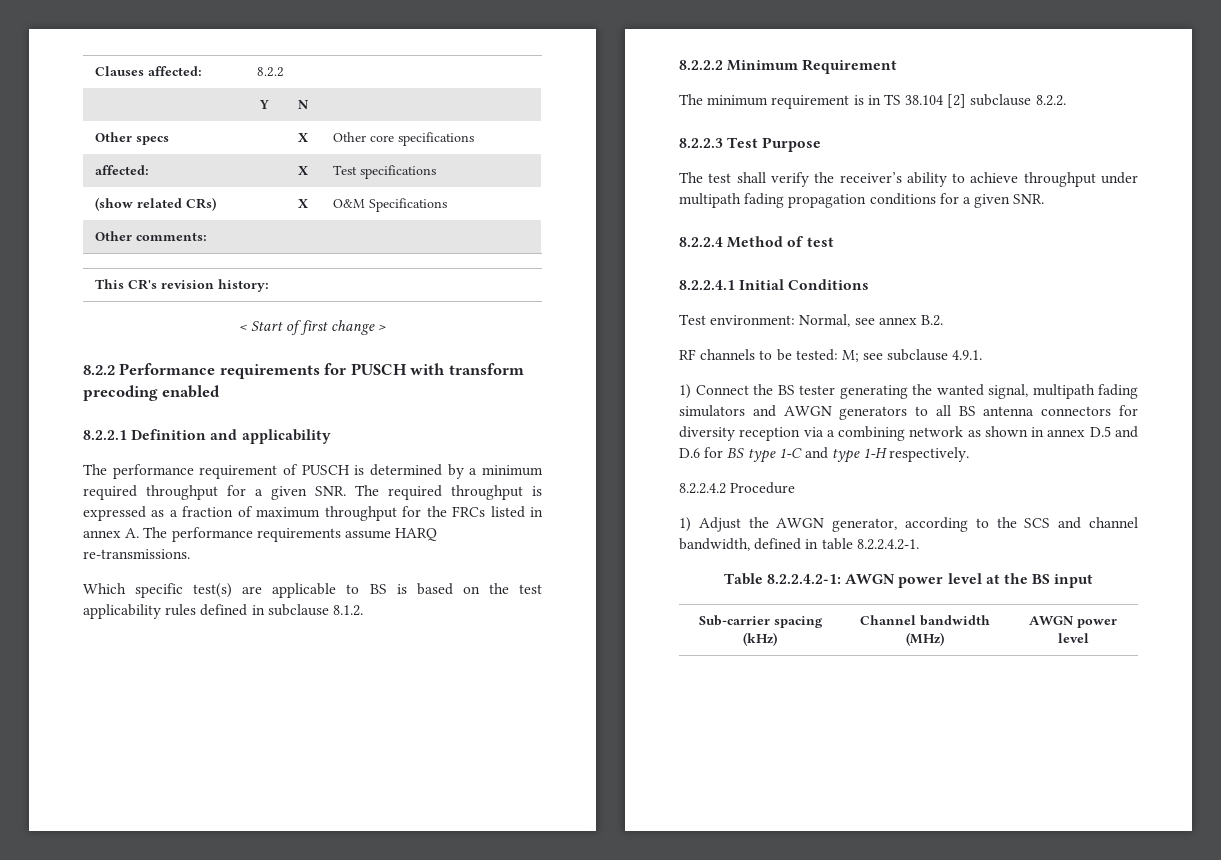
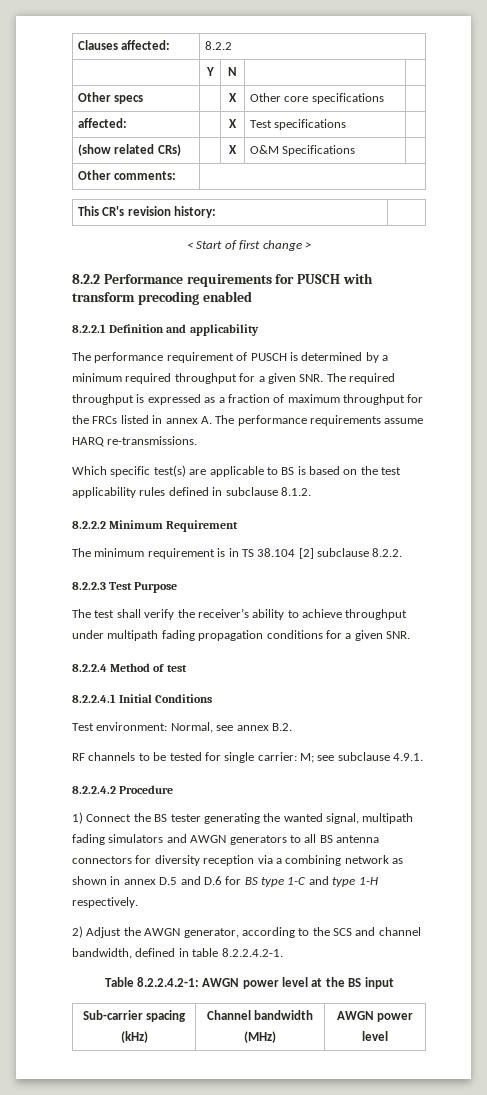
[795,349,838,361] tested: -> [169,752,297,763] tested for single carrier:
(983, 355) none -> [72,785,174,794] // 8.2.2.4.2 Procedure
[679,482,796,494] [679,517,691,532] 8.2.2.4.2 Procedure // 1) -> [72,926,83,938] 2)

